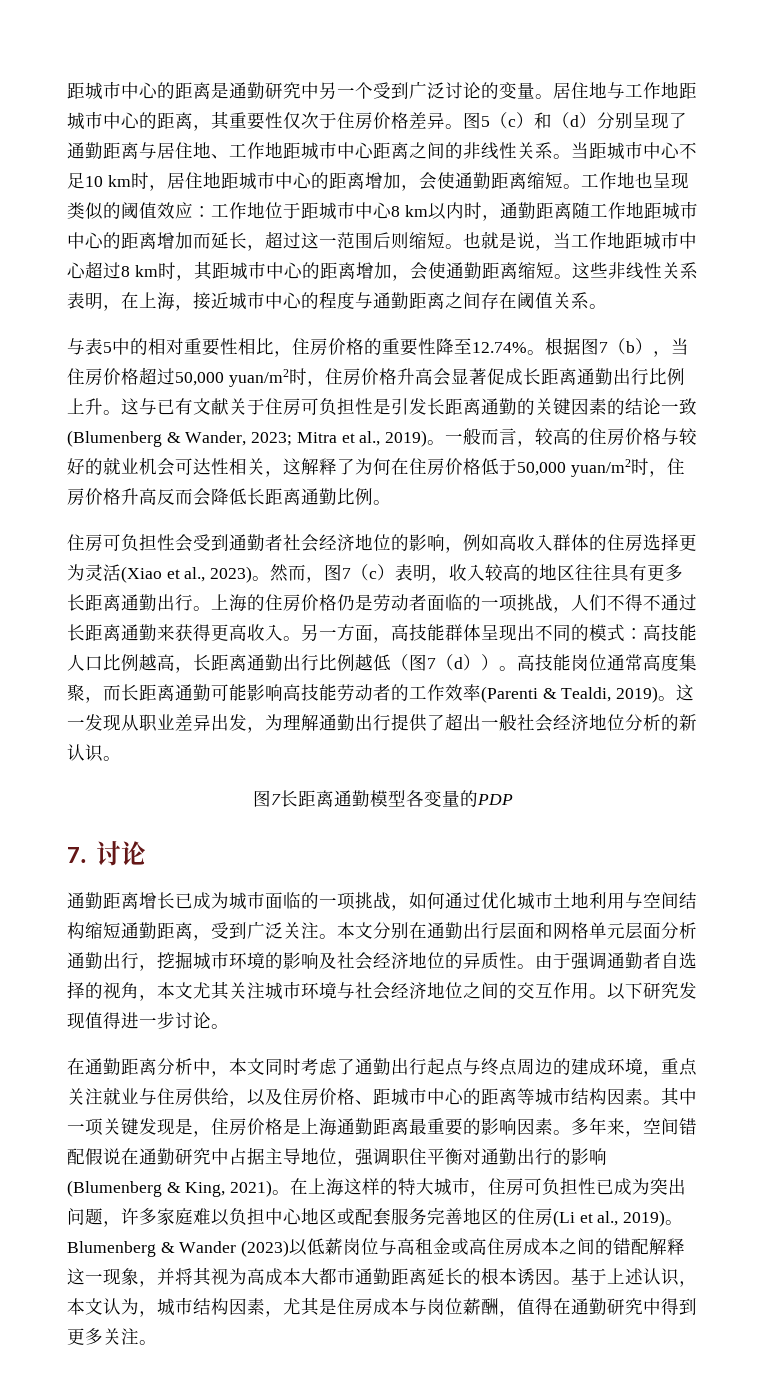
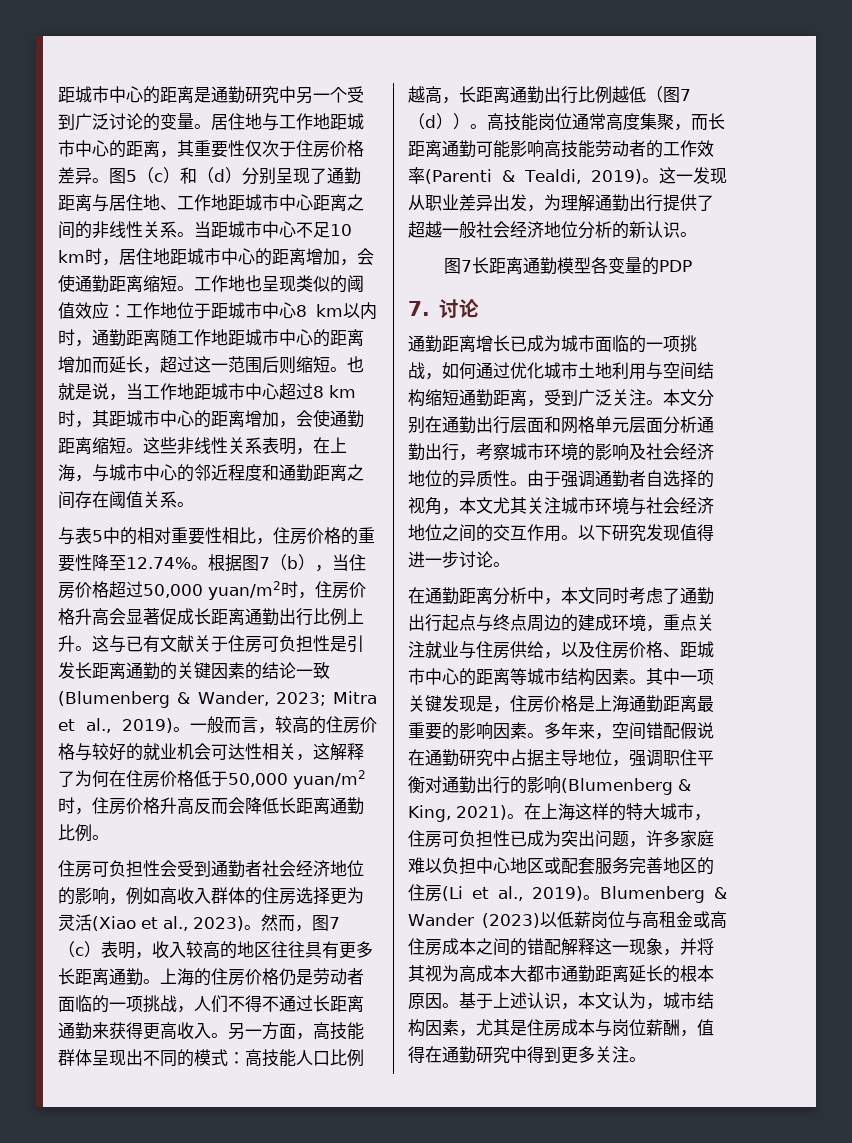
[193,291,373,310] 接近城市中心的程度与 -> [92,464,279,482] 与城市中心的邻近程度和
[157,594,193,611] 出行 -> (143, 977) none
[463,714,481,731] 出 -> [425,221,442,238] 越
[157,951,193,969] 挖掘 -> [476,443,510,461] 考察
[517,1268,535,1286] 诱 -> [408,993,425,1009] 原

